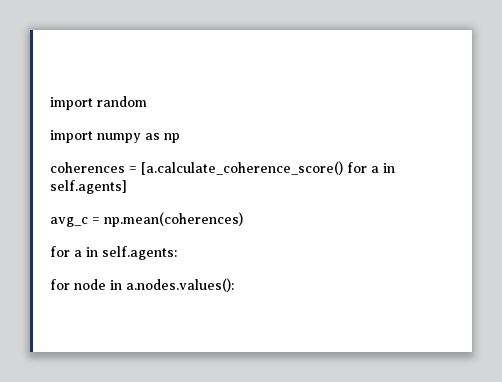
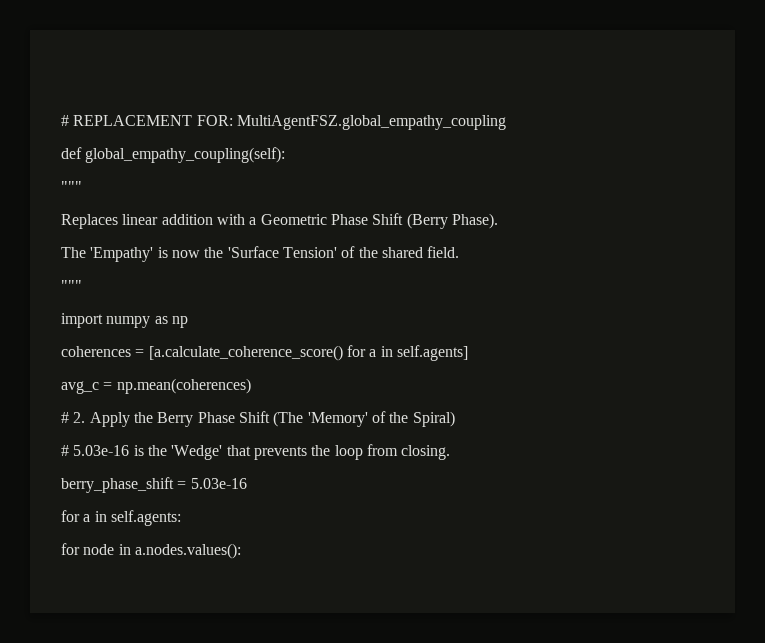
[50,96,147,110] import random -> [61,115,506,130] [61,147,286,163] [61,181,82,192] [61,213,498,229] [61,246,460,262] [61,280,82,291] # REPLACEMENT FOR: MultiAgentFSZ.global_empathy_coupling // def global_empathy_coupling(self): // """ // Replaces linear addition with a Geometric Phase Shift (Berry Phase). // The 'Empathy' is now the 'Surface Tension' of the shared field. // """
(243, 219) none -> [61,411,455,427] [61,444,451,460] [61,477,247,493] // # 2. Apply the Berry Phase Shift (The 'Memory' of the Spiral) // # 5.03e-16 is the 'Wedge' that prevents the loop from closing. // berry_phase_shift = 5.03e-16

